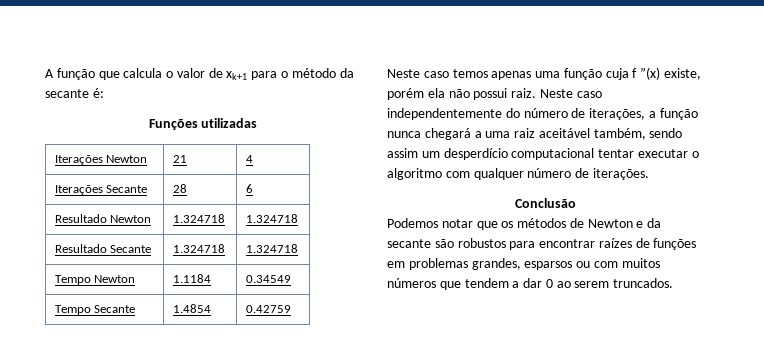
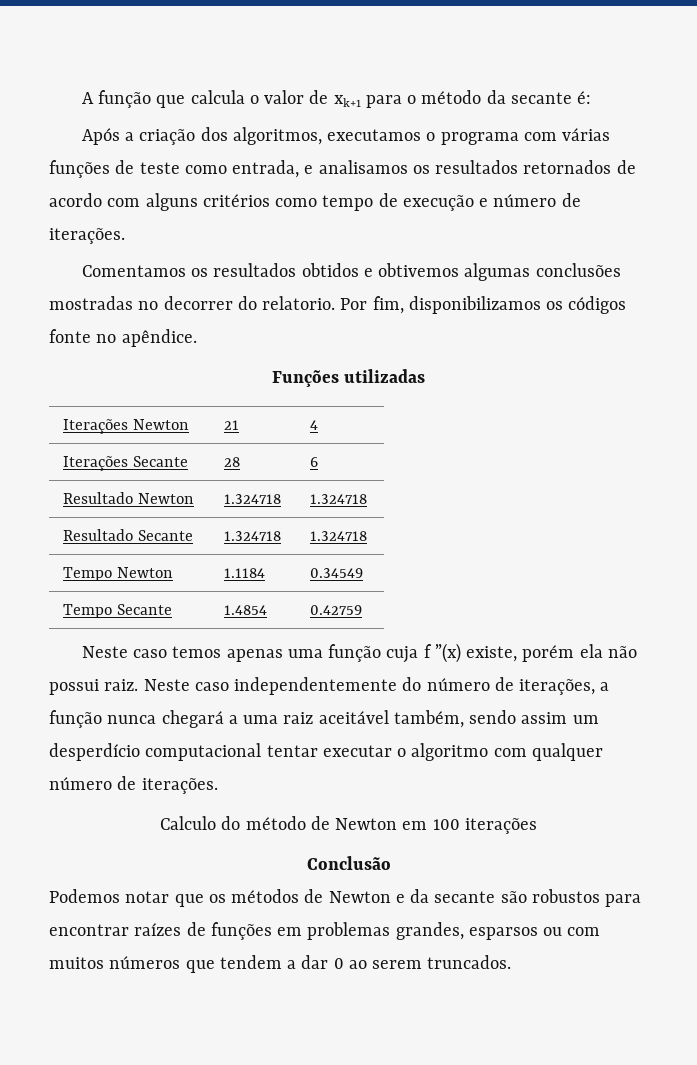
(104, 93) none -> [81,127,611,145] [49,160,636,178] [49,193,581,211] [49,228,125,244] [81,263,621,281] [49,296,627,314] [49,329,197,347] // Após a criação dos algoritmos, executamos o programa com várias funções de teste como entrada, e analisamos os resultados retornados de acordo com alguns critérios como tempo de execução e número de iterações. // Comentamos os resultados obtidos e obtivemos algumas conclusões mostradas no decorrer do relatorio. Por fim, disponibilizamos os códigos fonte no apêndice.
(649, 174) none -> [160,816,537,834] // Calculo do método de Newton em 100 iterações

